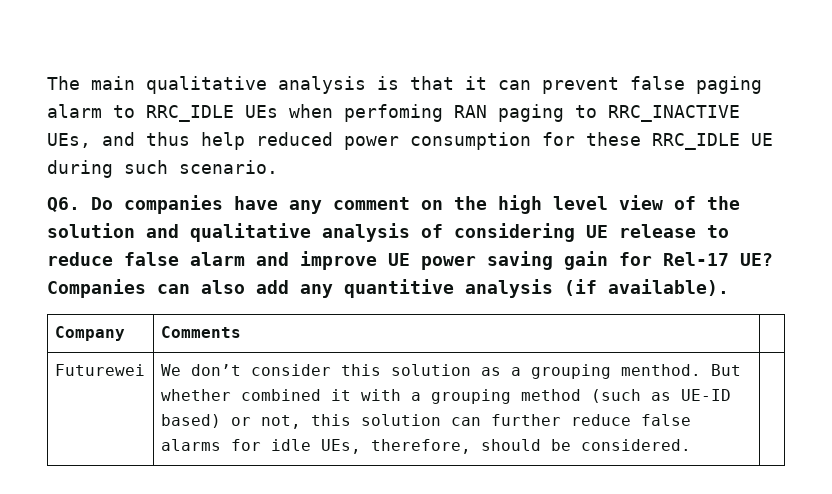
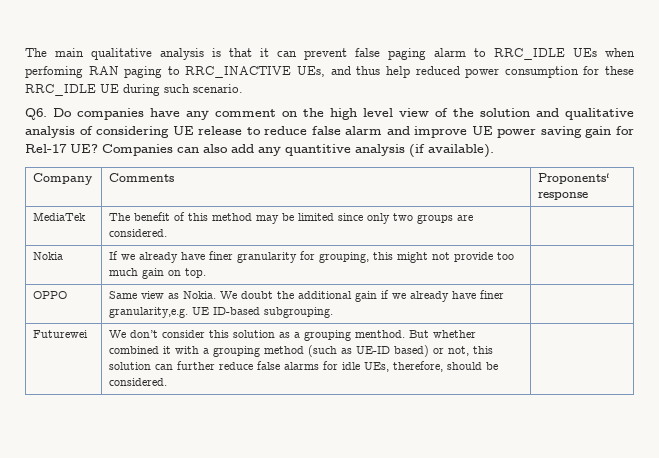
(241, 332) none -> [538,173,611,184] [538,192,589,200] [33,212,87,221] [109,212,474,224] [109,229,168,237] [33,252,64,260] [109,251,515,263] [109,268,207,279] [33,291,68,299] [109,290,505,302] [109,307,334,318] | Proponents‘ response // MediaTek | The benefit of this method may be limited since only two groups are considered. | // Nokia | If we already have finer granularity for grouping, this might not provide too much gain on top. | // OPPO | Same view as Nokia. We doubt the additional gain if we already have finer granularity,e.g. UE ID-based subgrouping.

